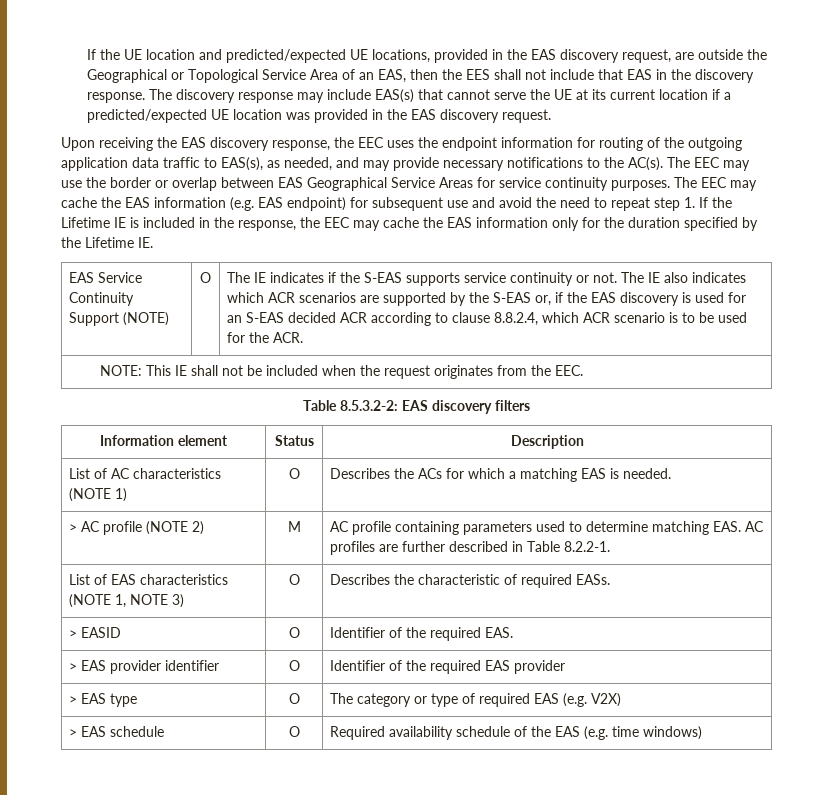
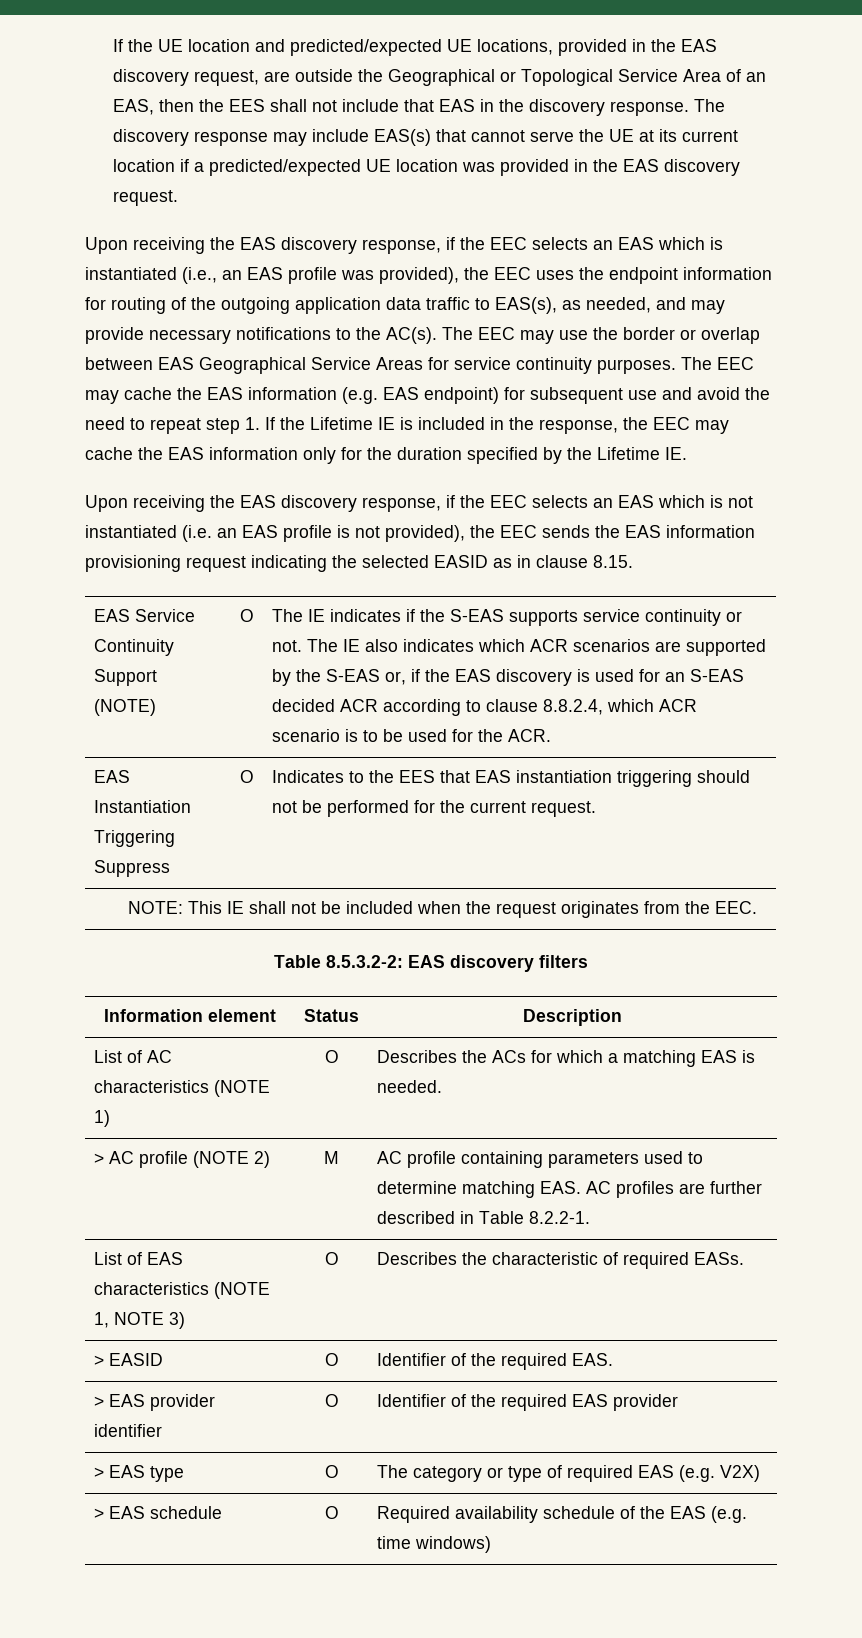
(330, 145) none -> [446,237,723,250] [85,267,459,284] if the EEC selects an EAS which is instantiated (i.e., an EAS profile was provided),
(153, 242) none -> [85,495,753,512] [85,525,755,542] [85,555,633,572] // Upon receiving the EAS discovery response, if the EEC selects an EAS which is not instantiated (i.e. an EAS profile is not provided), the EEC sends the EAS information provisioning request indicating the selected EASID as in clause 8.15.
(304, 337) none -> [94,770,131,783] [94,800,192,813] [94,830,176,847] [94,860,171,877] [240,770,254,783] [272,770,751,787] [272,800,597,817] // EAS Instantiation Triggering Suppress | O | Indicates to the EES that EAS instantiation triggering should not be performed for the current request.

